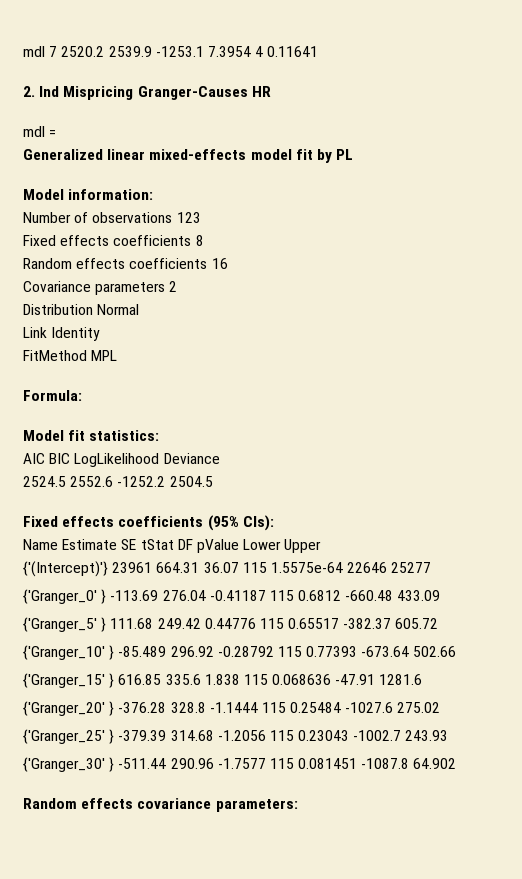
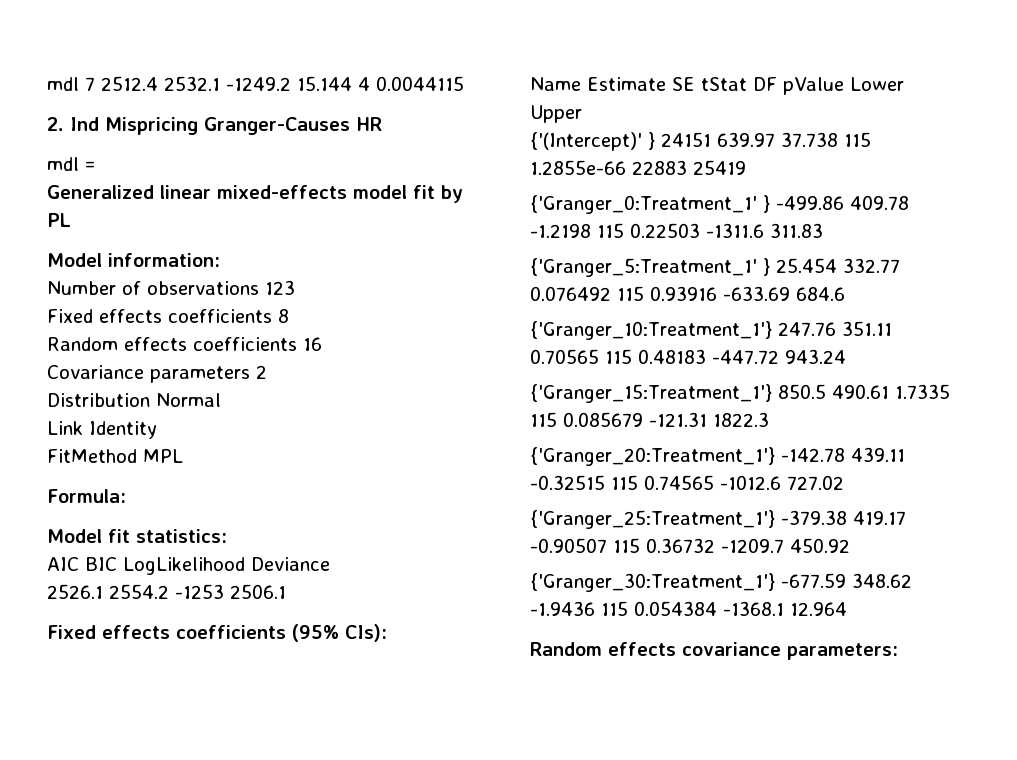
[61,46,319,57] 2520.2 2539.9 -1253.1 7.3954 4 0.11641 -> [101,76,464,91] 2512.4 2532.1 -1249.2 15.144 4 0.0044115
[23,476,213,487] 2524.5 2552.6 -1252.2 2504.5 -> [47,584,286,599] 2526.1 2554.2 -1253 2506.1
[23,561,432,577] [23,589,441,604] [23,617,439,632] [23,645,457,660] [23,673,423,688] [23,701,441,716] [23,729,449,744] [23,757,457,772] {'(Intercept)'} 23961 664.31 36.07 115 1.5575e-64 22646 25277 // {'Granger_0' } -113.69 276.04 -0.41187 115 0.6812 -660.48 433.09 // {'Granger_5' } 111.68 249.42 0.44776 115 0.65517 -382.37 605.72 // {'Granger_10' } -85.489 296.92 -0.28792 115 0.77393 -673.64 502.66 // {'Granger_15' } 616.85 335.6 1.838 115 0.068636 -47.91 1281.6 // {'Granger_20' } -376.28 328.8 -1.1444 115 0.25484 -1027.6 275.02 // {'Granger_25' } -379.39 314.68 -1.2056 115 0.23043 -1002.7 243.93 // {'Granger_30' } -511.44 290.96 -1.7577 115 0.081451 -1087.8 64.902 -> [530,132,871,151] [530,160,746,175] [530,195,909,214] [530,223,823,238] [530,258,900,277] [530,286,845,301] [530,321,892,340] [530,349,846,364] [530,384,950,403] [530,412,769,427] [530,447,905,466] [530,475,844,490] [530,510,906,529] [530,538,850,553] [530,573,912,592] [530,601,847,616] {'(Intercept)' } 24151 639.97 37.738 115 1.2855e-66 22883 25419 // {'Granger_0:Treatment_1' } -499.86 409.78 -1.2198 115 0.22503 -1311.6 311.83 // {'Granger_5:Treatment_1' } 25.454 332.77 0.076492 115 0.93916 -633.69 684.6 // {'Granger_10:Treatment_1'} 247.76 351.11 0.70565 115 0.48183 -447.72 943.24 // {'Granger_15:Treatment_1'} 850.5 490.61 1.7335 115 0.085679 -121.31 1822.3 // {'Granger_20:Treatment_1'} -142.78 439.11 -0.32515 115 0.74565 -1012.6 727.02 // {'Granger_25:Treatment_1'} -379.38 419.17 -0.90507 115 0.36732 -1209.7 450.92 // {'Granger_30:Treatment_1'} -677.59 348.62 -1.9436 115 0.054384 -1368.1 12.964

